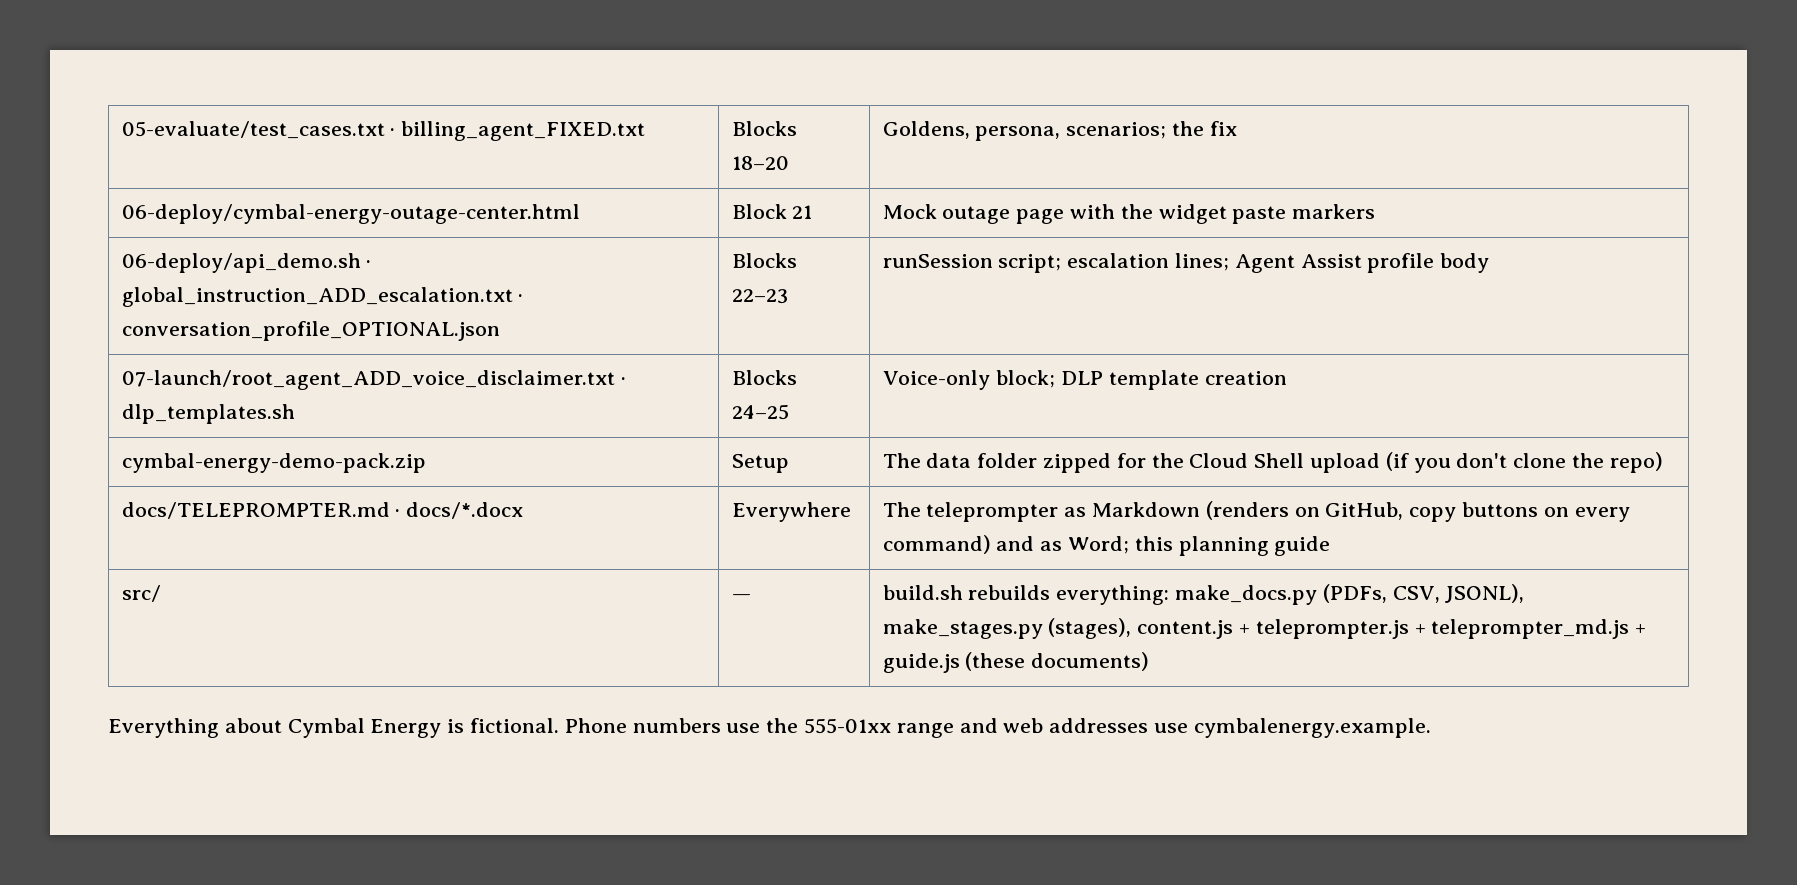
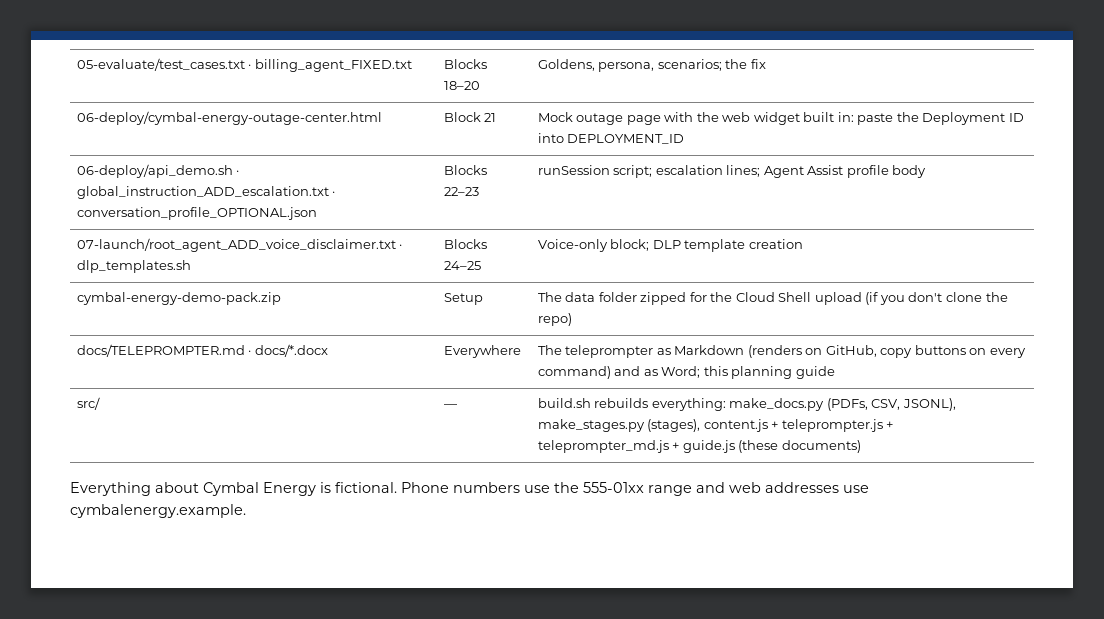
[1158,204,1376,224] widget paste markers -> [722,112,1025,125] [537,133,685,144] web widget built in: paste the Deployment ID into DEPLOYMENT_ID

